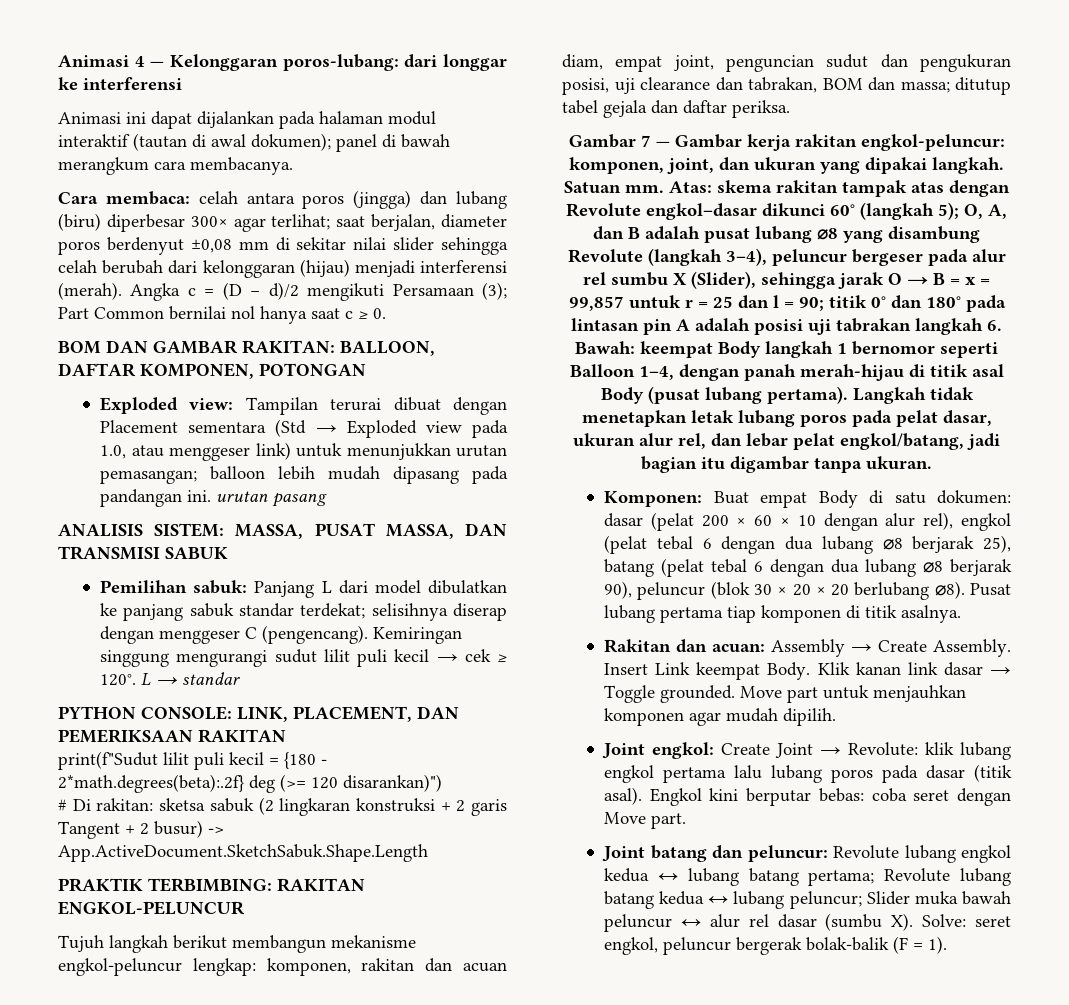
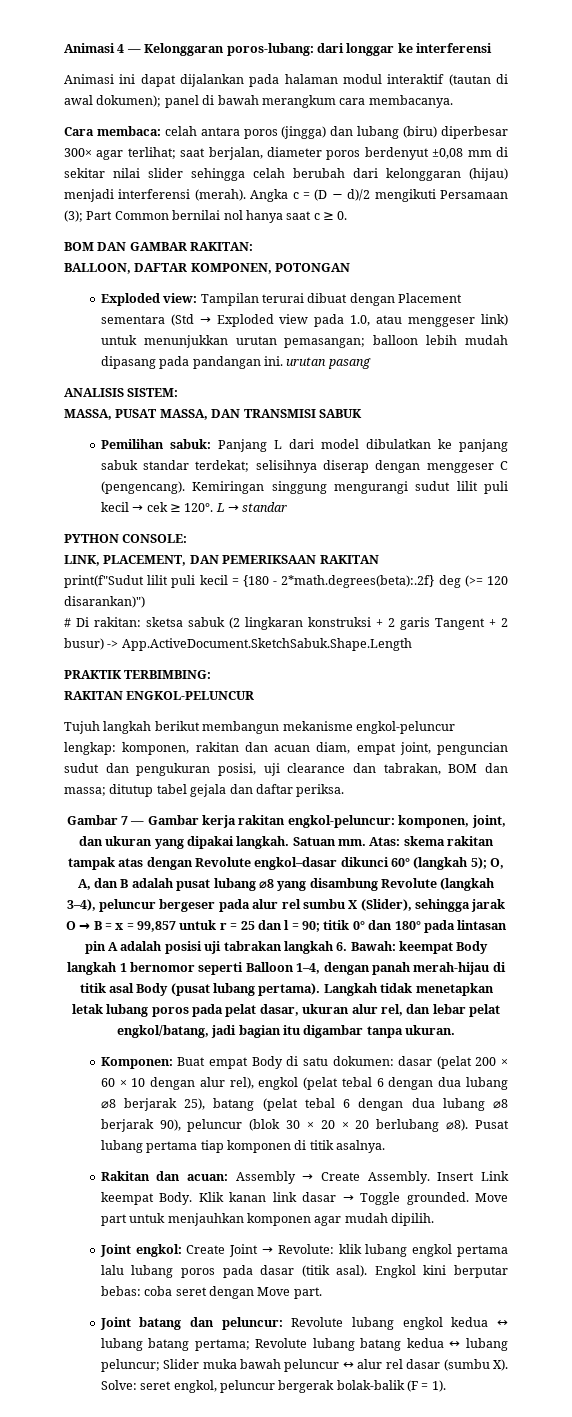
(335, 347) none -> (254, 246) //
(225, 530) none -> (179, 392) //
(232, 713) none -> (188, 538) //
(272, 885) none -> (212, 674) //

